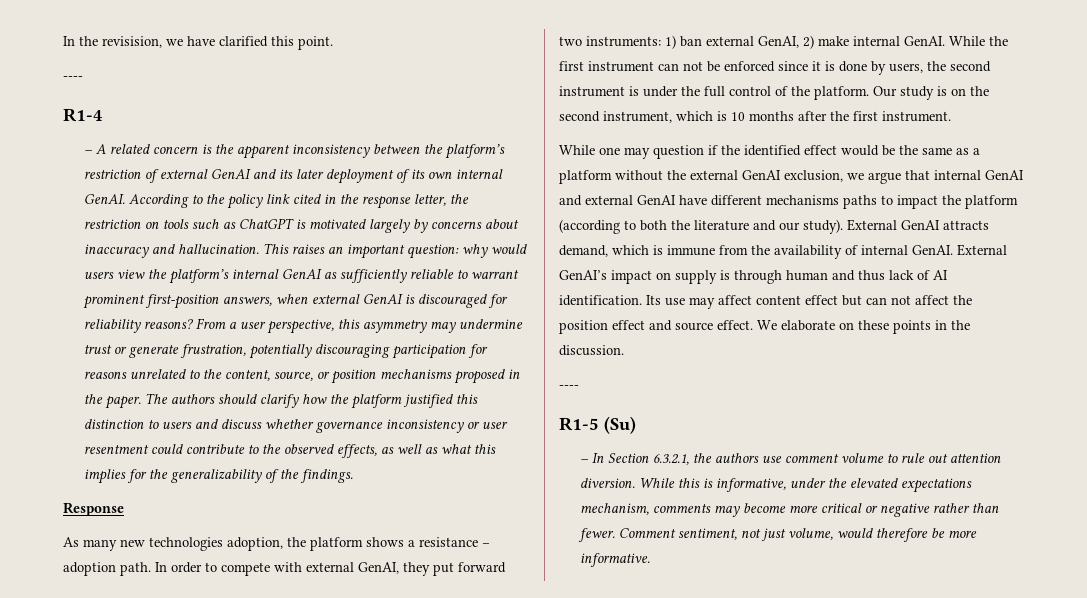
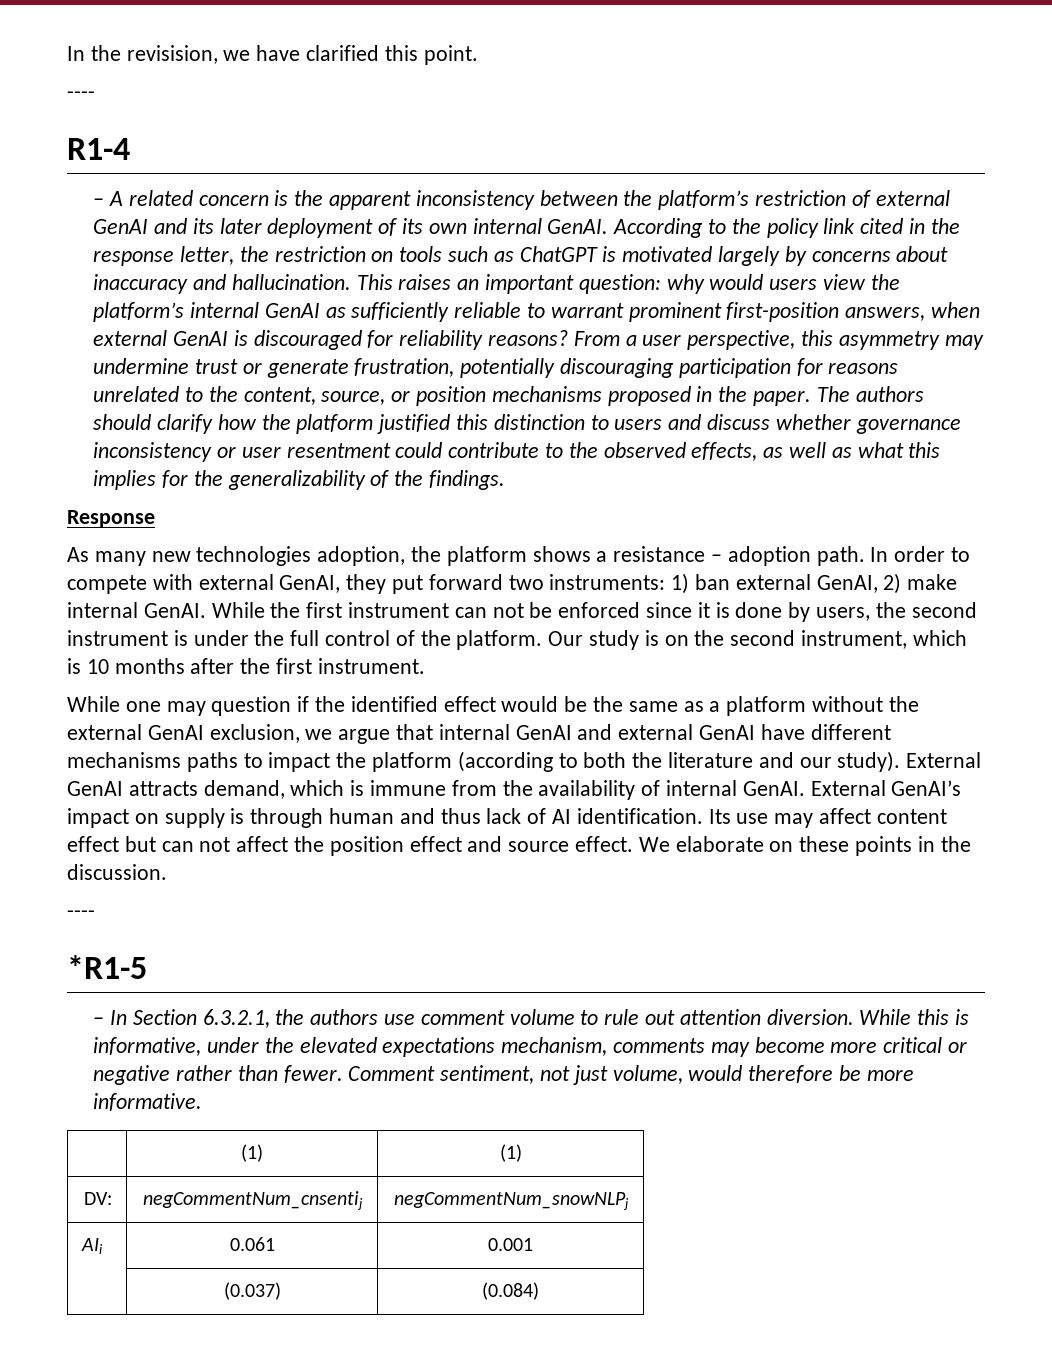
[559,416,636,434] R1-5 (Su) -> [67,955,147,979] *R1-5
(651, 560) none -> [241,1144,263,1162] [499,1144,522,1162] [83,1192,112,1205] [142,1191,363,1210] [393,1192,629,1210] [81,1238,104,1254] [229,1237,275,1251] [488,1238,533,1251] [223,1282,281,1300] [482,1282,539,1300] // | (1) | (1) // DV: | negCommentNum_cnsentij | negCommentNum_snowNLPj // AIi | 0.061 | 0.001 // | (0.037) | (0.084)

